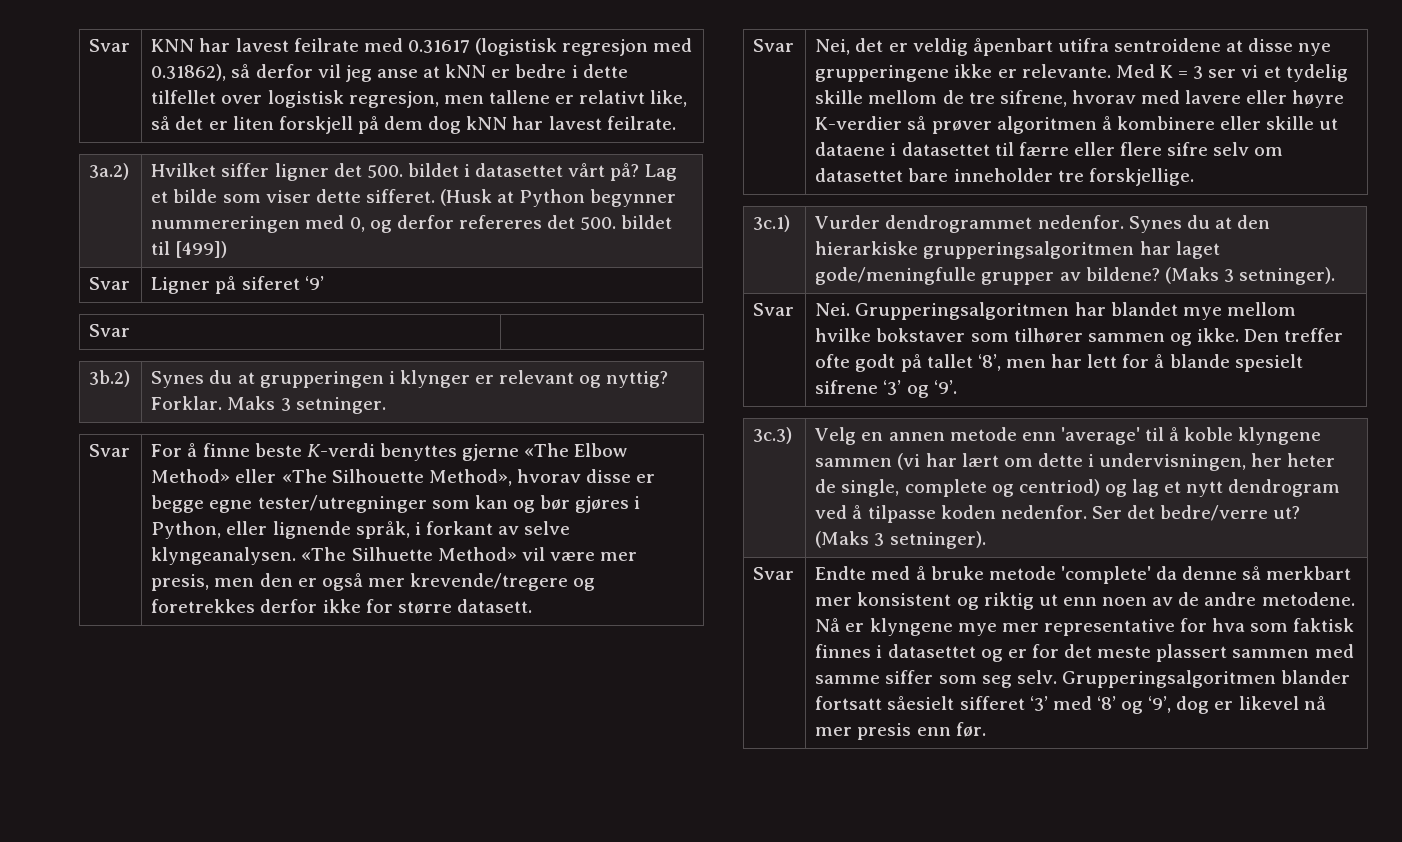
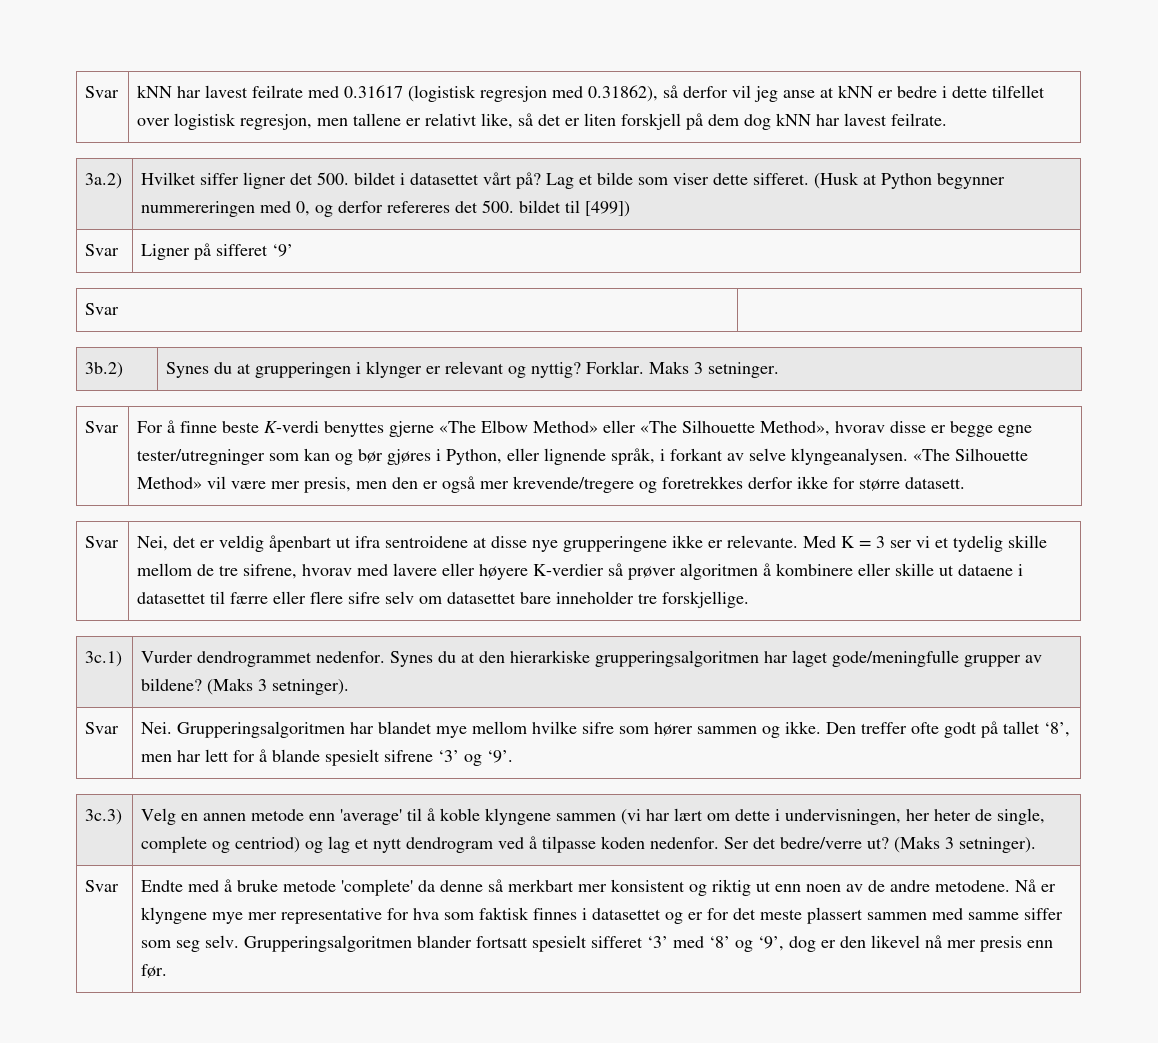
[89,39,131,52] [151,39,195,52] Svar | KNN -> [85,86,120,98] [137,85,173,98] Svar | kNN
[241,276,300,290] siferet -> [216,244,269,256] sifferet
[351,547,433,561] Silhuette -> [955,448,1029,461] Silhouette
[1057,38,1109,52] utifra -> [336,536,381,548] ut ifra
[1292,90,1345,108] høyre -> [479,564,529,580] høyere
[876,328,1083,343] bokstaver som tilhører -> [582,722,694,736] sifre som hører
[887,696,955,710] såesielt -> [532,935,588,952] spesielt
(1234, 705) none -> [840,936,867,948] den

